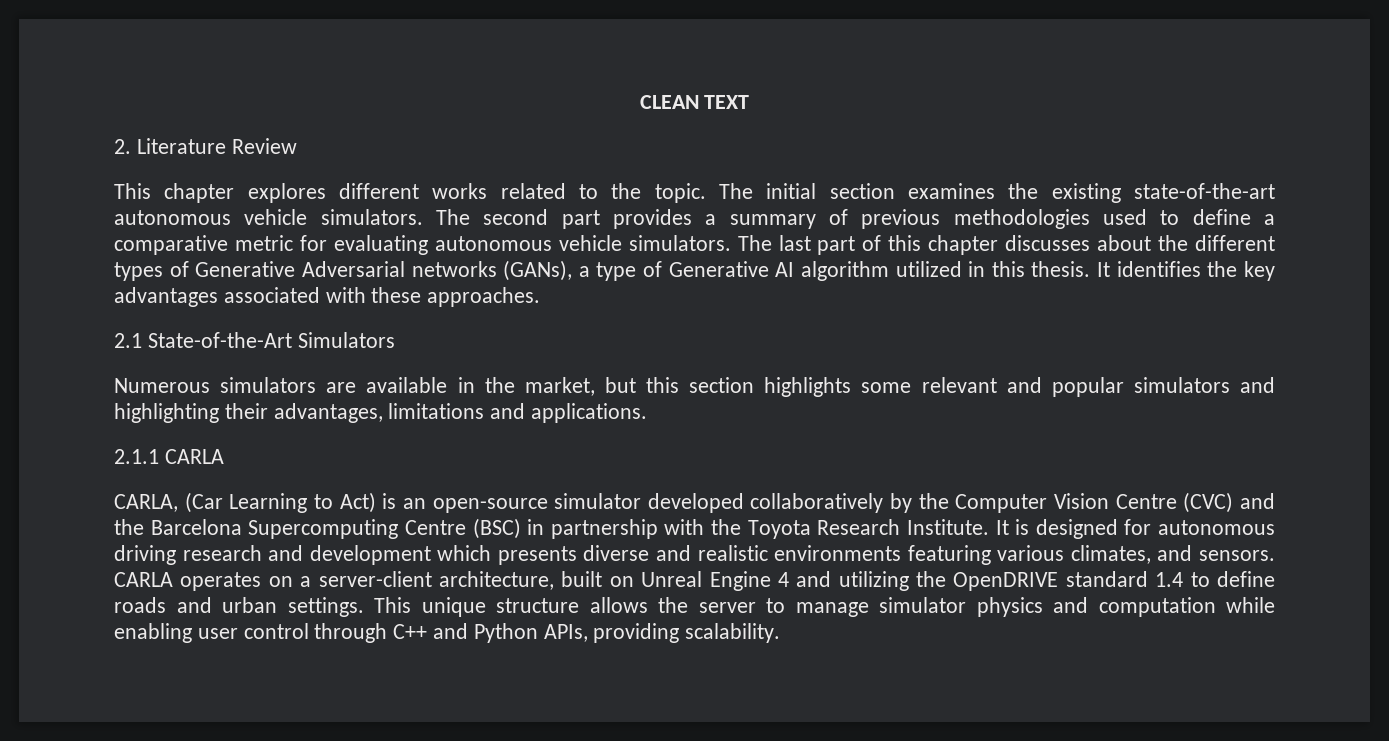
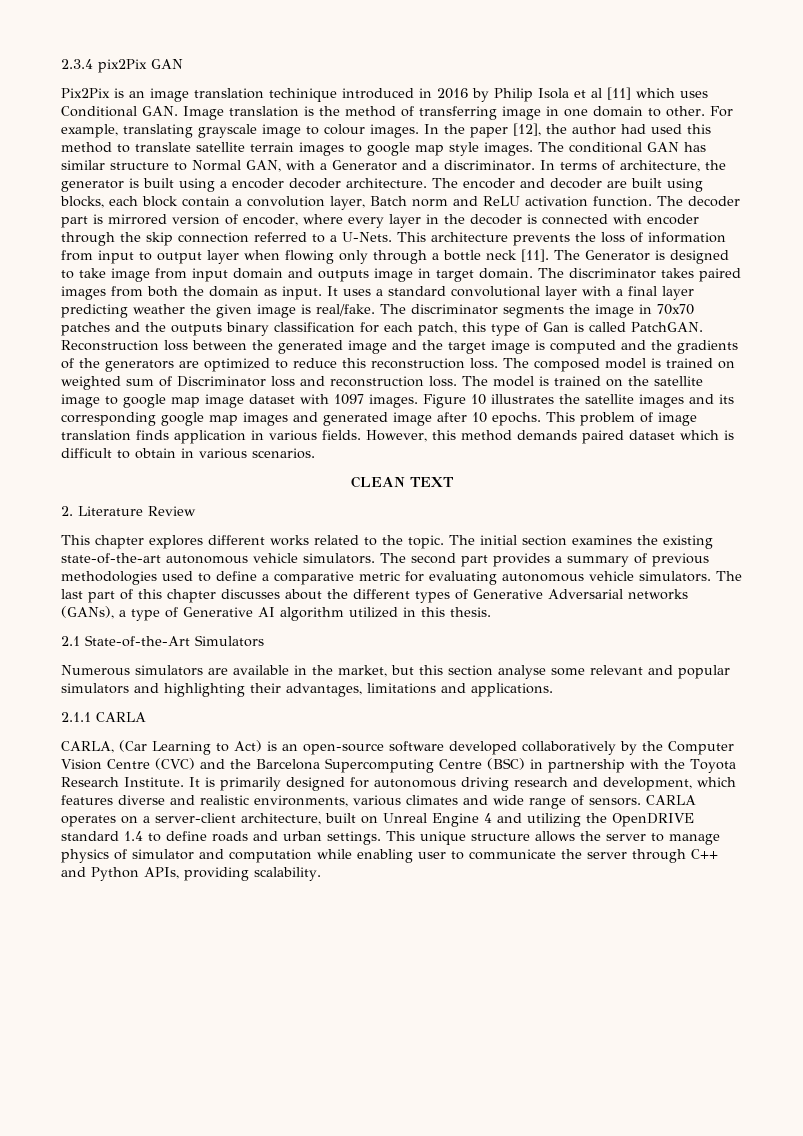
(639, 102) none -> [61,59,183,73] [61,87,708,102] [61,106,733,120] [61,123,711,138] [61,142,706,156] [61,160,726,172] [61,178,703,192] [60,196,740,210] [61,214,699,228] [61,232,726,246] [61,249,729,264] [61,268,741,282] [61,286,694,300] [61,304,694,318] [61,322,703,336] [61,340,738,354] [61,358,735,372] [61,376,703,390] [61,394,734,408] [61,412,697,426] [61,430,734,444] [61,448,315,459] 2.3.4 pix2Pix GAN // Pix2Pix is an image translation techinique introduced in 2016 by Philip Isola et al [11] which uses Conditional GAN. Image translation is the method of transferring image in one domain to other. For example, translating grayscale image to colour images. In the paper [12], the author had used this method to translate satellite terrain images to google map style images. The conditional GAN has similar structure to Normal GAN, with a Generator and a discriminator. In terms of architecture, the generator is built using a encoder decoder architecture. The encoder and decoder are built using blocks, each block contain a convolution layer, Batch norm and ReLU activation function. The decoder part is mirrored version of encoder, where every layer in the decoder is connected with encoder through the skip connection referred to a U-Nets. This architecture prevents the loss of information from input to output layer when flowing only through a bottle neck [11]. The Generator is designed to take image from input domain and outputs image in target domain. The discriminator takes paired images from both the domain as input. It uses a standard convolutional layer with a final layer predicting weather the given image is real/fake. The discriminator segments the image in 70x70 patches and the outputs binary classification for each patch, this type of Gan is called PatchGAN. Reconstruction loss between the generated image and the target image is computed and the gradients of the generators are optimized to reduce this reconstruction loss. The composed model is trained on weighted sum of Discriminator loss and reconstruction loss. The model is trained on the satellite image to google map image dataset with 1097 images. Figure 10 illustrates the satellite images and its corresponding google map images and generated image after 10 epochs. This problem of image translation finds application in various fields. However, this method demands paired dataset which is difficult to obtain in various scenarios. //
[1097,261,1275,281] [114,287,541,307] It identifies the key advantages associated with these approaches. -> (491, 612) none
[764,377,852,397] highlights -> [498,665,546,679] analyse
[554,493,642,509] simulator -> [389,741,444,752] software
(1030, 527) none -> [220,777,281,791] primarily
[309,545,1193,565] development which presents diverse and realistic environments featuring various climates, and -> [603,777,736,791] [61,795,584,809] development, which features diverse and realistic environments, various climates and wide range of
[879,597,1043,617] simulator physics -> [61,849,194,863] physics of simulator
[243,623,309,639] control -> [451,849,627,860] to communicate the server

